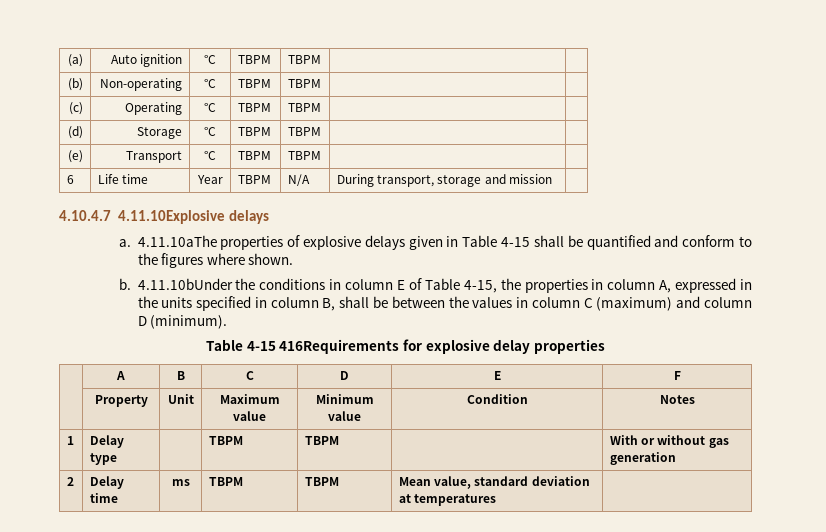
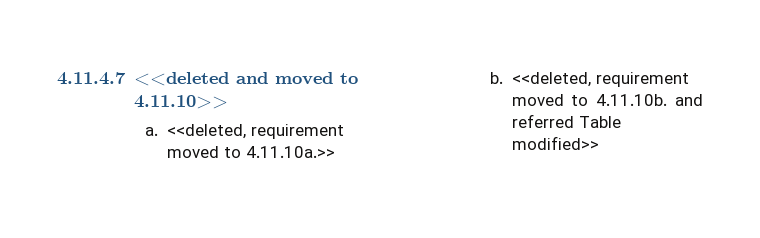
[68,54,84,67] [110,54,183,67] [204,55,216,64] [237,55,271,64] [287,55,321,64] [68,78,84,91] [100,78,183,91] [204,79,216,88] [237,79,271,88] [287,79,321,88] [69,102,84,115] [125,102,183,115] [204,103,216,112] [237,103,271,112] [287,103,321,112] [68,126,84,139] [137,127,183,139] [204,127,216,136] [237,127,271,136] [287,127,321,136] [68,150,84,163] [126,151,183,163] [204,151,216,160] [237,151,271,160] [287,151,321,160] [66,175,74,184] [97,174,149,184] [196,175,223,184] [237,175,271,184] [287,174,310,186] [336,174,552,187] [59,210,269,224] [118,235,753,250] [137,253,294,268] [118,278,753,293] [137,296,752,311] [137,315,228,329] [206,339,605,354] [116,371,125,380] [176,371,185,380] [245,371,254,380] [340,371,349,380] [493,371,501,380] [673,371,681,380] [94,395,148,407] [167,394,194,404] [219,394,280,404] [233,411,266,421] [315,394,374,404] [328,411,361,421] [466,394,528,404] [659,395,695,404] [66,436,74,445] [89,435,124,448] [89,453,117,465] [208,436,243,445] [304,436,339,445] [609,435,729,448] [609,452,676,465] [66,477,74,486] [89,476,124,489] [89,493,118,503] [171,479,190,486] [208,477,243,486] [304,477,339,486] [398,476,590,489] [398,494,497,506] (a) | Auto ignition | °C | TBPM | TBPM | | // (b) | Non-operating | °C | TBPM | TBPM | | // (c) | Operating | °C | TBPM | TBPM | | // (d) | Storage | °C | TBPM | TBPM | | // (e) | Transport | °C | TBPM | TBPM | | // 6 | Life time | Year | TBPM | N/A | During transport, storage and mission | // 4.10.4.7 4.11.10Explosive delays // a. 4.11.10aThe properties of explosive delays given in Table 4-15 shall be quantified and conform to the figures where shown. // b. 4.11.10bUnder the conditions in column E of Table 4-15, the properties in column A, expressed in the units specified in column B, shall be between the values in column C (maximum) and column D (minimum). // Table 4-15 416Requirements for explosive delay properties // | A | B | C | D | E | F // | Property | Unit | Maximum value | Minimum value | Condition | Notes // 1 | Delay type | | TBPM | TBPM | | With or without gas generation // 2 | Delay time | ms | TBPM | TBPM | Mean value, standard deviation at temperatures | -> [57,72,358,86] [133,95,228,109] [144,124,344,139] [166,146,335,158] [489,72,689,87] [511,94,703,106] [511,114,621,128] [511,136,599,150] 4.11.4.7 <<deleted and moved to 4.11.10>> // a. <<deleted, requirement moved to 4.11.10a.>> // b. <<deleted, requirement moved to 4.11.10b. and referred Table modified>>

